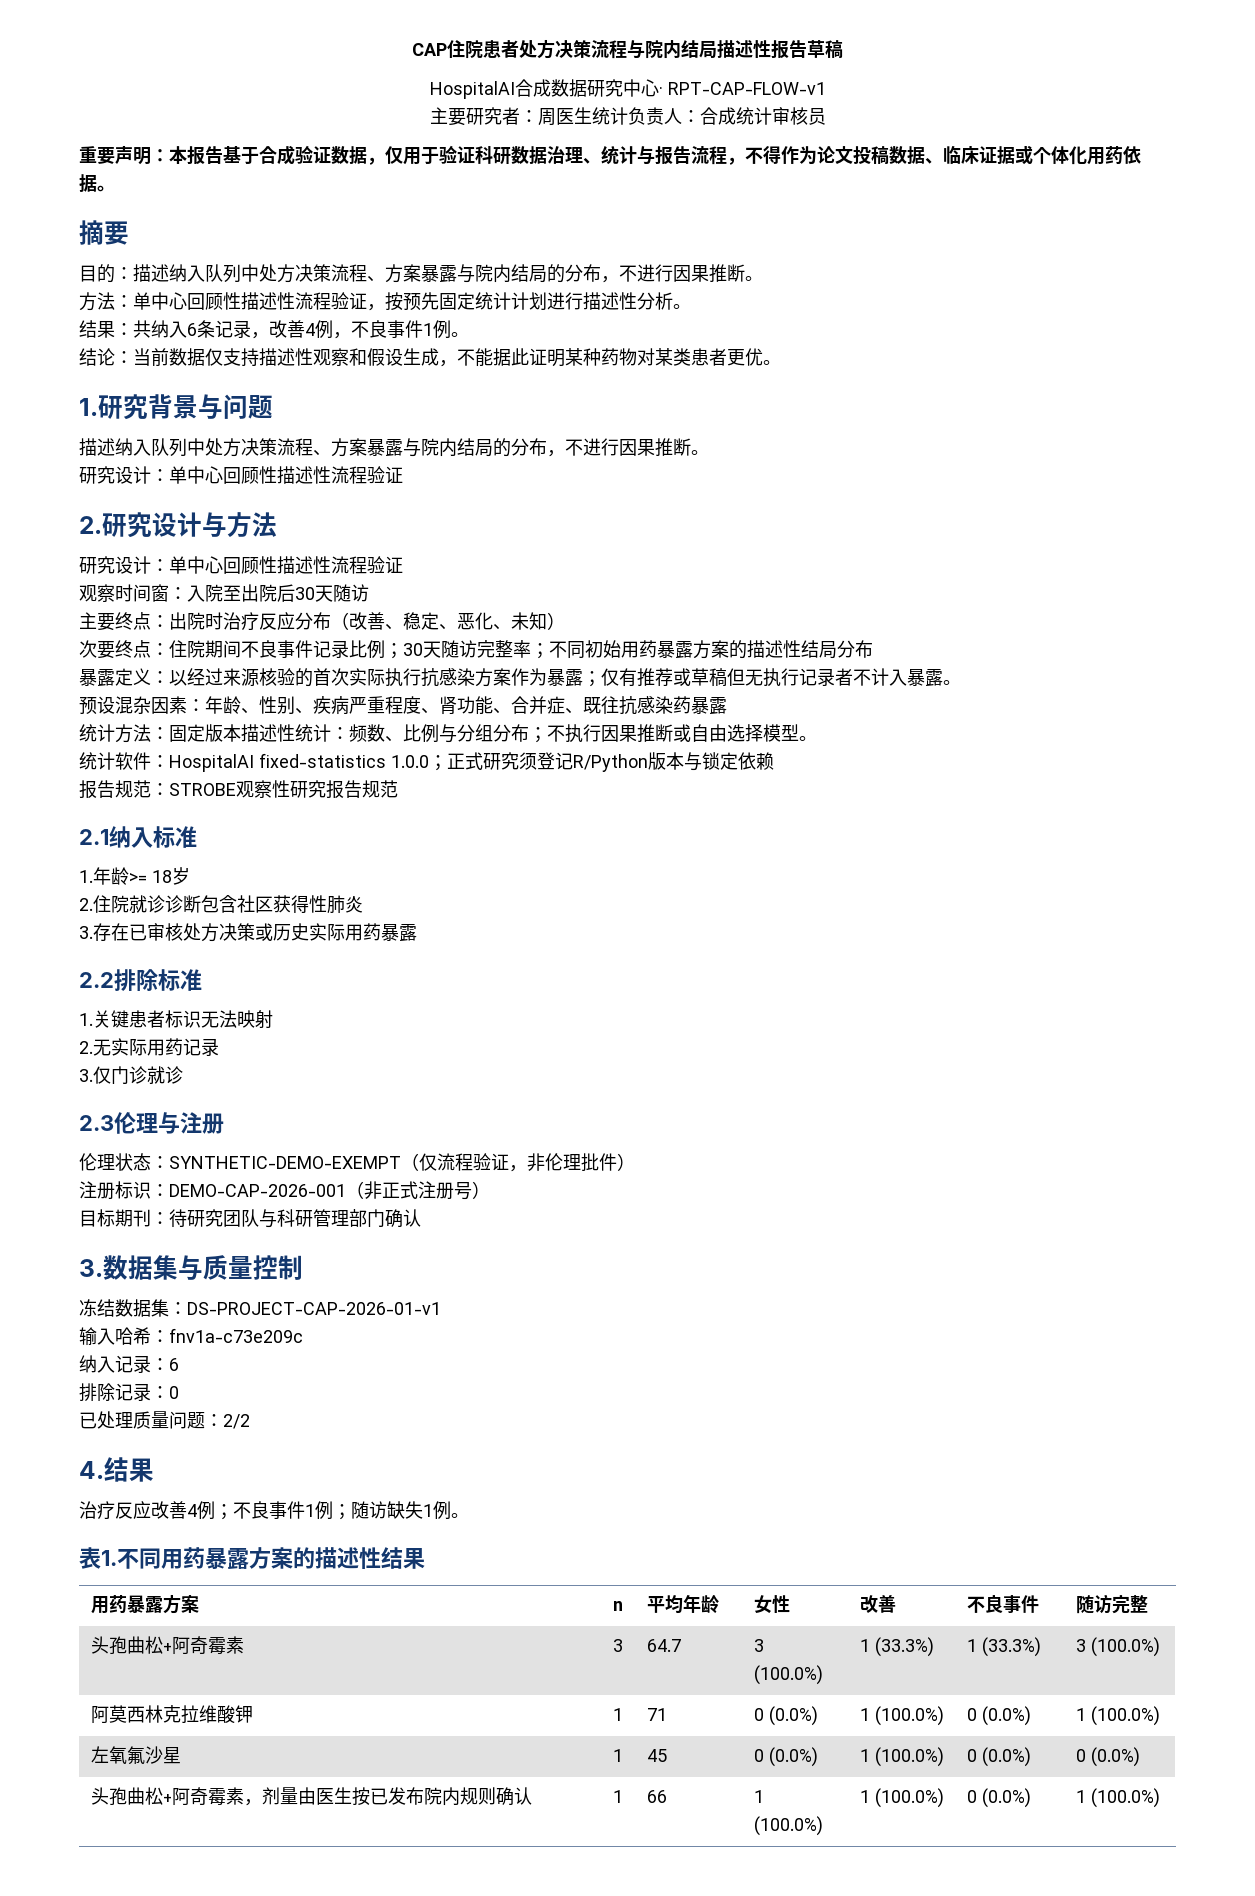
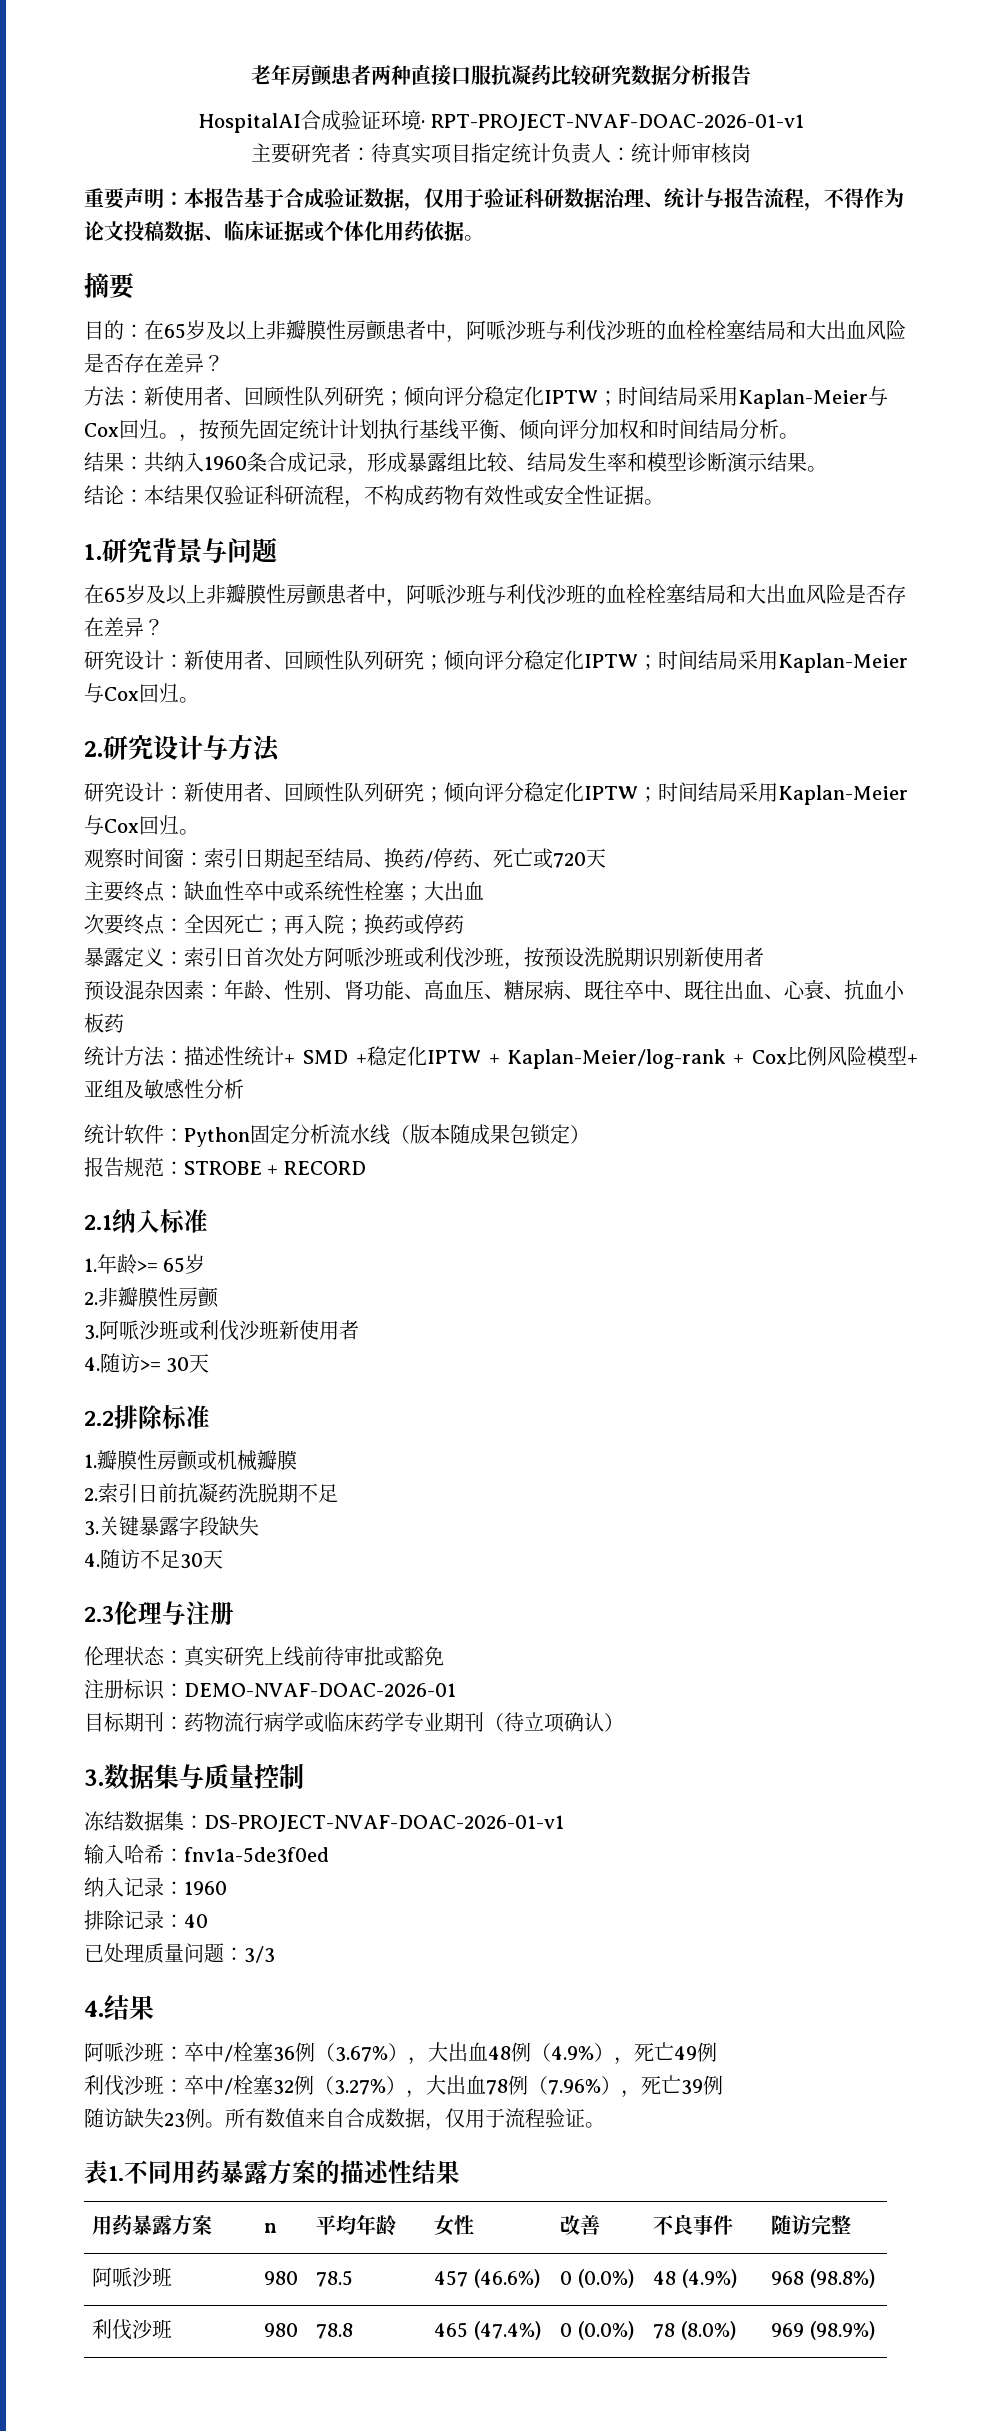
[412,39,843,59] CAP住院患者处方决策流程与院内结局描述性报告草稿 -> [251,64,751,86] 老年房颤患者两种直接口服抗凝药比较研究数据分析报告
[550,79,826,97] [429,107,826,126] 数据研究中心· RPT-CAP-FLOW-v1 // 主要研究者：周医生统计负责人：合成统计审核员 -> [341,110,804,131] [251,143,751,164] 验证环境· RPT-PROJECT-NVAF-DOAC-2026-01-v1 // 主要研究者：待真实项目指定统计负责人：统计师审核岗
[133,264,763,283] [79,292,367,311] 描述纳入队列中处方决策流程、方案暴露与院内结局的分布，不进行因果推断。 // 方法：单中心回顾性描述性流程验证 -> [144,320,906,343] [84,353,224,373] [84,386,888,409] [84,419,179,439] 在65岁及以上非瓣膜性房颤患者中，阿哌沙班与利伐沙班的血栓栓塞结局和大出血风险是否存在差异？ // 方法：新使用者、回顾性队列研究；倾向评分稳定化IPTW；时间结局采用Kaplan-Meier与Cox回归。
[547,292,637,310] 进行描述性 -> [379,419,739,440] 执行基线平衡、倾向评分加权和时间结局
[187,320,469,339] [79,348,763,367] 6条记录，改善4例，不良事件1例。 // 结论：当前数据仅支持描述性观察和假设生成，不能据此证明某种药物对某类患者更优 -> [204,452,827,475] [84,485,644,508] 1960条合成记录，形成暴露组比较、结局发生率和模型诊断演示结果。 // 结论：本结果仅验证科研流程，不构成药物有效性或安全性证据
[79,438,709,457] [79,466,403,484] 描述纳入队列中处方决策流程、方案暴露与院内结局的分布，不进行因果推断。 // 研究设计：单中心回顾性描述性流程验证 -> [84,584,906,607] [84,617,164,637] [84,650,908,673] [84,683,199,703] 在65岁及以上非瓣膜性房颤患者中，阿哌沙班与利伐沙班的血栓栓塞结局和大出血风险是否存在差异？ // 研究设计：新使用者、回顾性队列研究；倾向评分稳定化IPTW；时间结局采用Kaplan-Meier与Cox回归。
[169,556,403,574] [79,584,369,603] 单中心回顾性描述性流程验证 // 观察时间窗：入院至出院后30天随访 -> [184,782,908,805] [84,815,199,835] [84,848,606,869] 新使用者、回顾性队列研究；倾向评分稳定化IPTW；时间结局采用Kaplan-Meier与Cox回归。 // 观察时间窗：索引日期起至结局、换药/停药、死亡或720天
[169,612,565,631] [79,640,873,659] [79,668,961,687] 出院时治疗反应分布（改善、稳定、恶化、未知） // 次要终点：住院期间不良事件记录比例；30天随访完整率；不同初始用药暴露方案的描述性结局分布 // 暴露定义：以经过来源核验的首次实际执行抗感染方案作为暴露；仅有推荐或草稿但无执行记录者不计入暴露。 -> [184,881,484,902] [84,914,464,935] [84,947,764,970] 缺血性卒中或系统性栓塞；大出血 // 次要终点：全因死亡；再入院；换药或停药 // 暴露定义：索引日首次处方阿哌沙班或利伐沙班，按预设洗脱期识别新使用者
[313,696,727,715] 疾病严重程度、肾功能、合并症、既往抗感染药暴露 -> [344,980,905,1000] [84,1013,124,1033] 肾功能、高血压、糖尿病、既往卒中、既往出血、心衰、抗血小板药
[169,724,241,742] 固定版本 -> (184, 1057) none
[331,724,817,743] [79,752,774,772] ：频数、比例与分组分布；不执行因果推断或自由选择模型。 // 统计软件：HospitalAI fixed-statistics 1.0.0；正式研究须登记R/Python版本与锁定依赖 -> [284,1046,918,1069] [84,1078,244,1099] [84,1124,590,1147] + SMD +稳定化IPTW + Kaplan-Meier/log-rank + Cox比例风险模型+亚组及敏感性分析 // 统计软件：Python固定分析流水线（版本随成果包锁定）
[236,780,398,799] 观察性研究报告规范 -> [267,1161,366,1175] + RECORD
[152,870,172,883] 18 -> [163,1257,186,1273] 65
[93,895,363,914] [79,923,417,942] [79,969,202,991] [79,1010,273,1029] [79,1038,219,1056] [79,1066,183,1084] 住院就诊诊断包含社区获得性肺炎 // 3.存在已审核处方决策或历史实际用药暴露 // 2.2排除标准 // 1.关键患者标识无法映射 // 2.无实际用药记录 // 3.仅门诊就诊 -> [98,1287,219,1308] [84,1320,359,1341] [84,1353,210,1373] [84,1405,210,1429] [84,1450,297,1471] [84,1483,338,1503] [84,1516,259,1536] [84,1549,223,1569] 非瓣膜性房颤 // 3.阿哌沙班或利伐沙班新使用者 // 4.随访>= 30天 // 2.2排除标准 // 1.瓣膜性房颤或机械瓣膜 // 2.索引日前抗凝药洗脱期不足 // 3.关键暴露字段缺失 // 4.随访不足30天
[169,1153,635,1172] [79,1181,490,1200] [79,1209,421,1228] SYNTHETIC-DEMO-EXEMPT（仅流程验证，非伦理批件） // 注册标识：DEMO-CAP-2026-001（非正式注册号） // 目标期刊：待研究团队与科研管理部门确认 -> [184,1646,444,1667] [84,1679,456,1700] [84,1712,624,1733] 真实研究上线前待审批或豁免 // 注册标识：DEMO-NVAF-DOAC-2026-01 // 目标期刊：药物流行病学或临床药学专业期刊（待立项确认）
[187,1302,441,1315] DS-PROJECT-CAP-2026-01-v1 -> [204,1815,564,1832] DS-PROJECT-NVAF-DOAC-2026-01-v1
[169,1328,303,1343] fnv1a-c73e209c -> [184,1847,329,1864] fnv1a-5de3f0ed
[169,1358,179,1371] 6 -> [184,1881,227,1895] 1960
[169,1386,179,1399] 0 -> [184,1914,208,1928] 40
[223,1414,250,1429] 2/2 -> [244,1946,275,1963] 3/3
[79,1501,351,1520] 治疗反应改善4例；不良事件1例； -> [84,2042,717,2065] [84,2075,723,2098] 阿哌沙班：卒中/栓塞36例（3.67%），大出血48例（4.9%），死亡49例 // 利伐沙班：卒中/栓塞32例（3.27%），大出血78例（7.96%），死亡39例 //
[423,1501,469,1520] 1例。 -> [164,2108,605,2131] 23例。所有数值来自合成数据，仅用于流程验证。
[90,1636,244,1655] [612,1639,623,1652] [646,1639,681,1652] [753,1639,764,1652] [753,1665,823,1685] [859,1637,934,1657] [966,1637,1041,1657] [1075,1637,1160,1657] [90,1705,253,1724] [612,1708,623,1721] [646,1708,667,1721] [753,1706,818,1726] [859,1706,944,1726] [966,1706,1031,1726] [1075,1706,1160,1726] [90,1746,181,1765] [612,1749,623,1762] [646,1749,667,1762] [753,1747,818,1767] [859,1747,944,1767] [966,1747,1031,1767] [1075,1747,1140,1767] [90,1787,532,1806] [612,1790,623,1803] [646,1790,667,1803] [753,1790,764,1803] [753,1816,823,1836] [859,1788,944,1808] [966,1788,1031,1808] [1075,1788,1160,1808] 头孢曲松+阿奇霉素 | 3 | 64.7 | 3 (100.0%) | 1 (33.3%) | 1 (33.3%) | 3 (100.0%) // 阿莫西林克拉维酸钾 | 1 | 71 | 0 (0.0%) | 1 (100.0%) | 0 (0.0%) | 1 (100.0%) // 左氧氟沙星 | 1 | 45 | 0 (0.0%) | 1 (100.0%) | 0 (0.0%) | 0 (0.0%) // 头孢曲松+阿奇霉素，剂量由医生按已发布院内规则确认 | 1 | 66 | 1 (100.0%) | 1 (100.0%) | 0 (0.0%) | 1 (100.0%) -> [92,2267,173,2287] [264,2271,299,2285] [316,2270,354,2287] [434,2269,540,2288] [560,2269,634,2288] [653,2269,737,2288] [771,2269,875,2288] [92,2319,173,2340] [264,2323,299,2337] [316,2323,354,2339] [434,2321,541,2340] [560,2321,634,2340] [653,2321,736,2340] [771,2321,875,2340] 阿哌沙班 | 980 | 78.5 | 457 (46.6%) | 0 (0.0%) | 48 (4.9%) | 968 (98.8%) // 利伐沙班 | 980 | 78.8 | 465 (47.4%) | 0 (0.0%) | 78 (8.0%) | 969 (98.9%)

